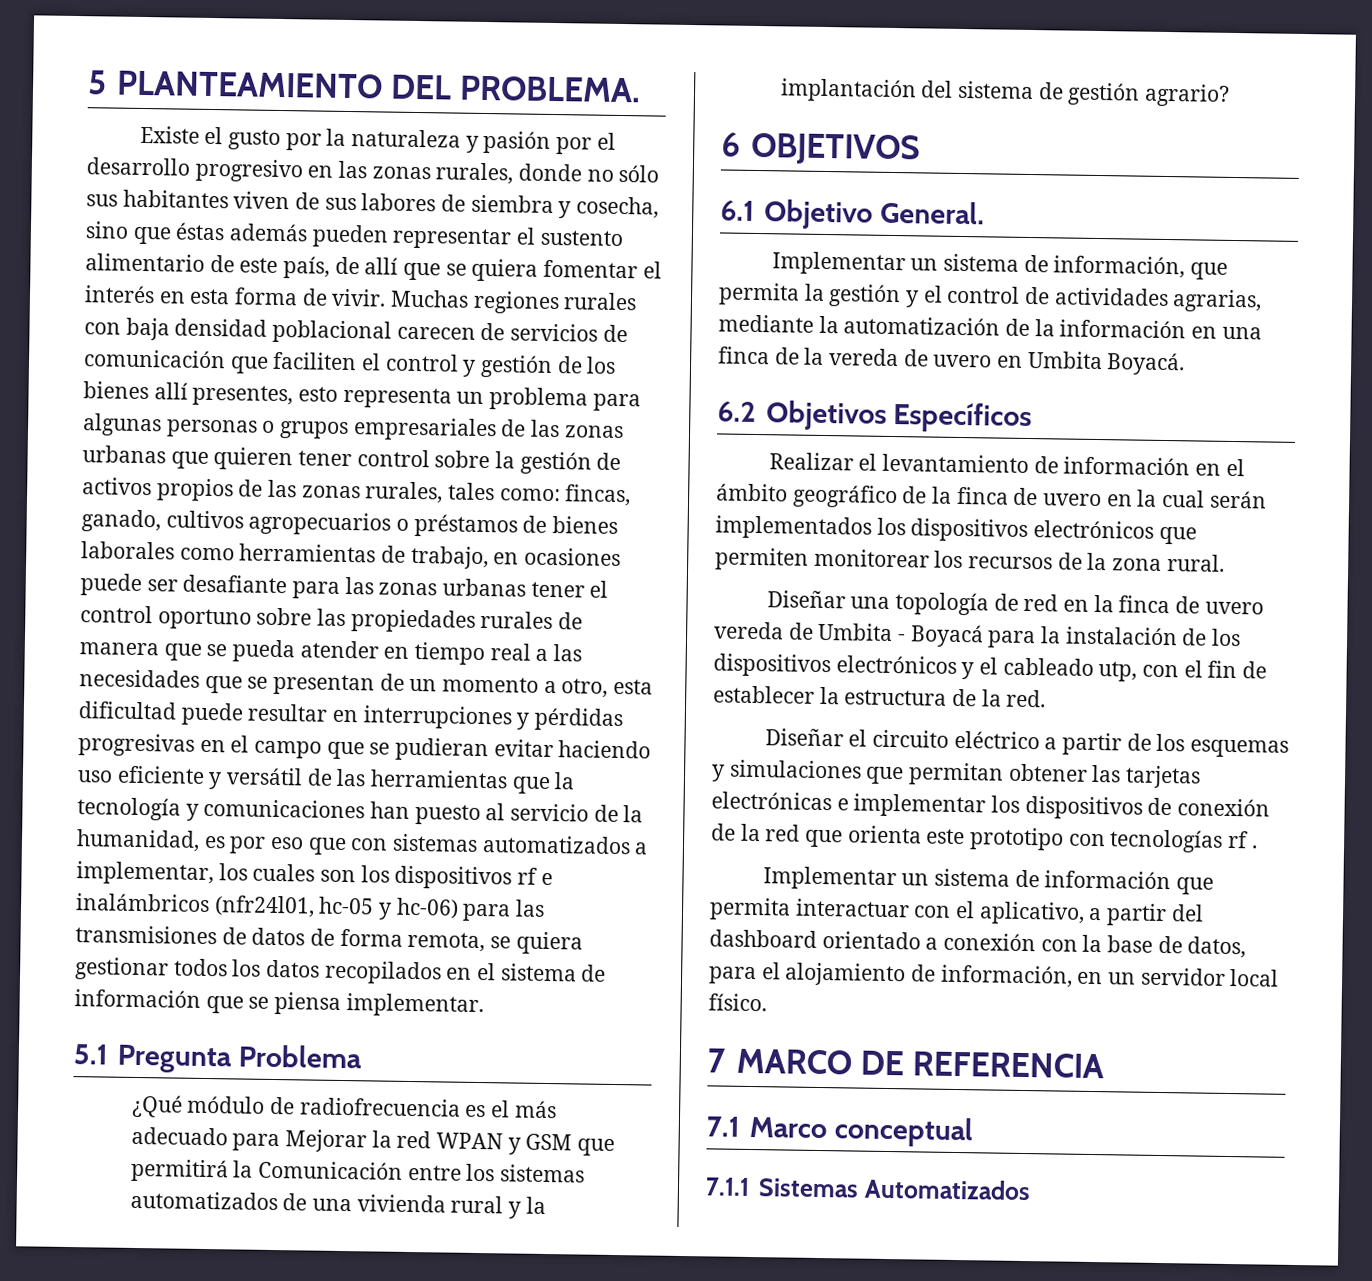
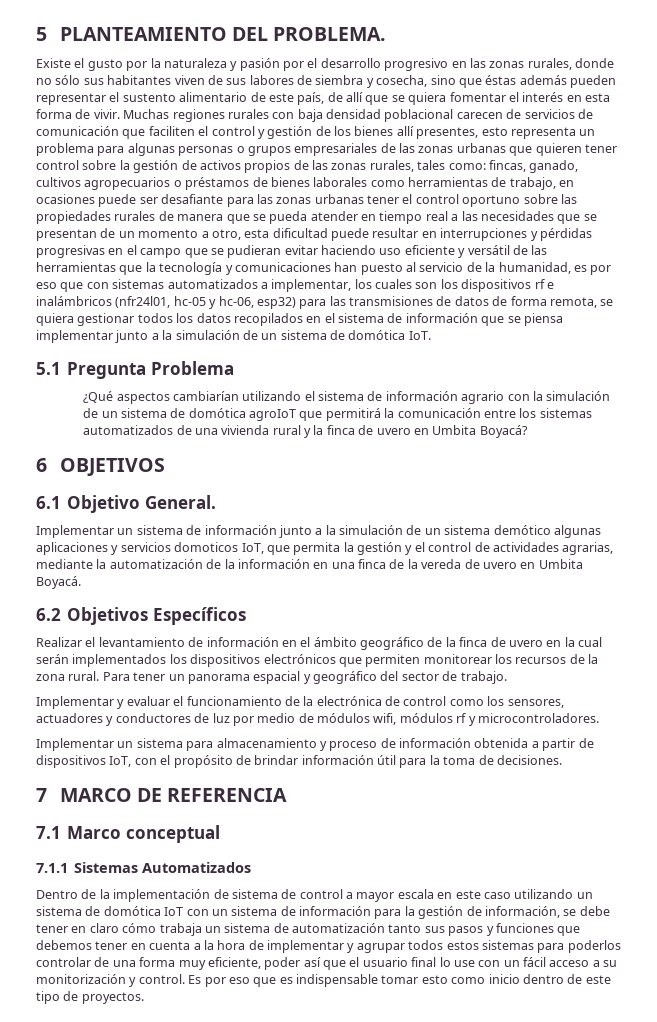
[395,897,459,919] hc-06) -> [218,296,296,309] hc-06, esp32)
[345,993,484,1018] [73,1044,364,1074] [130,1094,557,1119] [130,1126,573,1155] implementar. // 5.1 Pregunta Problema // ¿Qué módulo de radiofrecuencia es el más adecuado para Mejorar la red WPAN y GSM -> [36,330,431,343] [36,361,234,379] [83,391,611,404] [83,408,297,421] implementar junto a la simulación de un sistema de domótica IoT. // 5.1 Pregunta Problema // ¿Qué aspectos cambiarían utilizando el sistema de información agrario con la simulación de un sistema de domótica agroIoT
[258,1160,404,1180] Comunicación -> [397,408,481,418] comunicación
[779,78,1231,107] implantación del sistema de gestión agrario? -> [326,425,528,438] finca de uvero en Umbita Boyacá?
[1053,255,1186,279] información, -> [204,525,601,538] [36,542,264,555] información junto a la simulación de un sistema demótico algunas aplicaciones y servicios domoticos IoT,
[766,590,1264,616] [714,621,1242,649] [713,653,1268,682] [713,685,1047,708] [764,728,1290,758] [711,759,1202,789] [711,791,1271,820] [711,823,1258,853] [762,866,1215,895] [709,897,1204,927] [709,929,1247,959] [708,962,1280,988] [708,993,767,1012] // Diseñar una topología de red en la finca de uvero vereda de Umbita - Boyacá para la instalación de los dispositivos electrónicos y el cableado utp, con el fin de establecer la estructura de la red. // Diseñar el circuito eléctrico a partir de los esquemas y simulaciones que permitan obtener las tarjetas electrónicas e implementar los dispositivos de conexión de la red que orienta este prototipo con tecnologías rf . // Implementar un sistema de información que permita interactuar con el aplicativo, a partir del dashboard orientado a conexión con la base de datos, para el alojamiento de información, en un servidor local físico. -> [102,671,507,684] [36,696,564,709] [36,713,599,726] [36,738,594,751] [36,755,562,768] Para tener un panorama espacial y geográfico del sector de trabajo. // Implementar y evaluar el funcionamiento de la electrónica de control como los sensores, actuadores y conductores de luz por medio de módulos wifi, módulos rf y microcontroladores. // Implementar un sistema para almacenamiento y proceso de información obtenida a partir de dispositivos IoT, con el propósito de brindar información útil para la toma de decisiones.
(1032, 1189) none -> [36,889,593,902] [36,906,610,919] [36,923,581,936] [36,940,621,953] [36,957,618,970] [36,974,611,987] [36,991,144,1004] // Dentro de la implementación de sistema de control a mayor escala en este caso utilizando un sistema de domótica IoT con un sistema de información para la gestión de información, se debe tener en claro cómo trabaja un sistema de automatización tanto sus pasos y funciones que debemos tener en cuenta a la hora de implementar y agrupar todos estos sistemas para poderlos controlar de una forma muy eficiente, poder así que el usuario final lo use con un fácil acceso a su monitorización y control. Es por eso que es indispensable tomar esto como inicio dentro de este tipo de proyectos.

